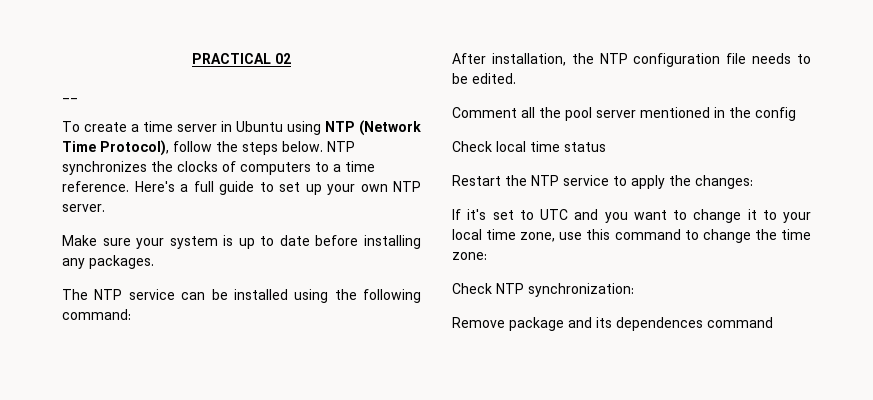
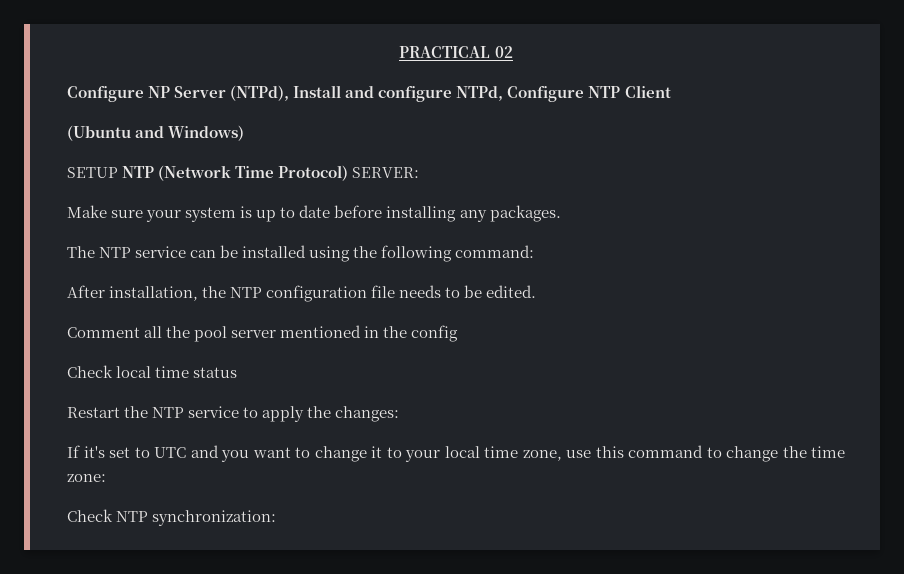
[62,98,78,100] [62,120,421,136] [62,140,355,156] [62,161,375,175] [62,181,421,195] [62,204,105,212] __ // To create a time server in Ubuntu using NTP (Network Time Protocol), follow the steps below. NTP synchronizes the clocks of computers to a time reference. Here's a full guide to set up your own NTP server. -> [67,85,671,102] [67,125,245,141] [67,165,420,181] Configure NP Server (NTPd), Install and configure NTPd, Configure NTP Client // (Ubuntu and Windows) // SETUP NTP (Network Time Protocol) SERVER:
[452,317,773,331] // Remove package and its dependences command -> (277, 518) none

